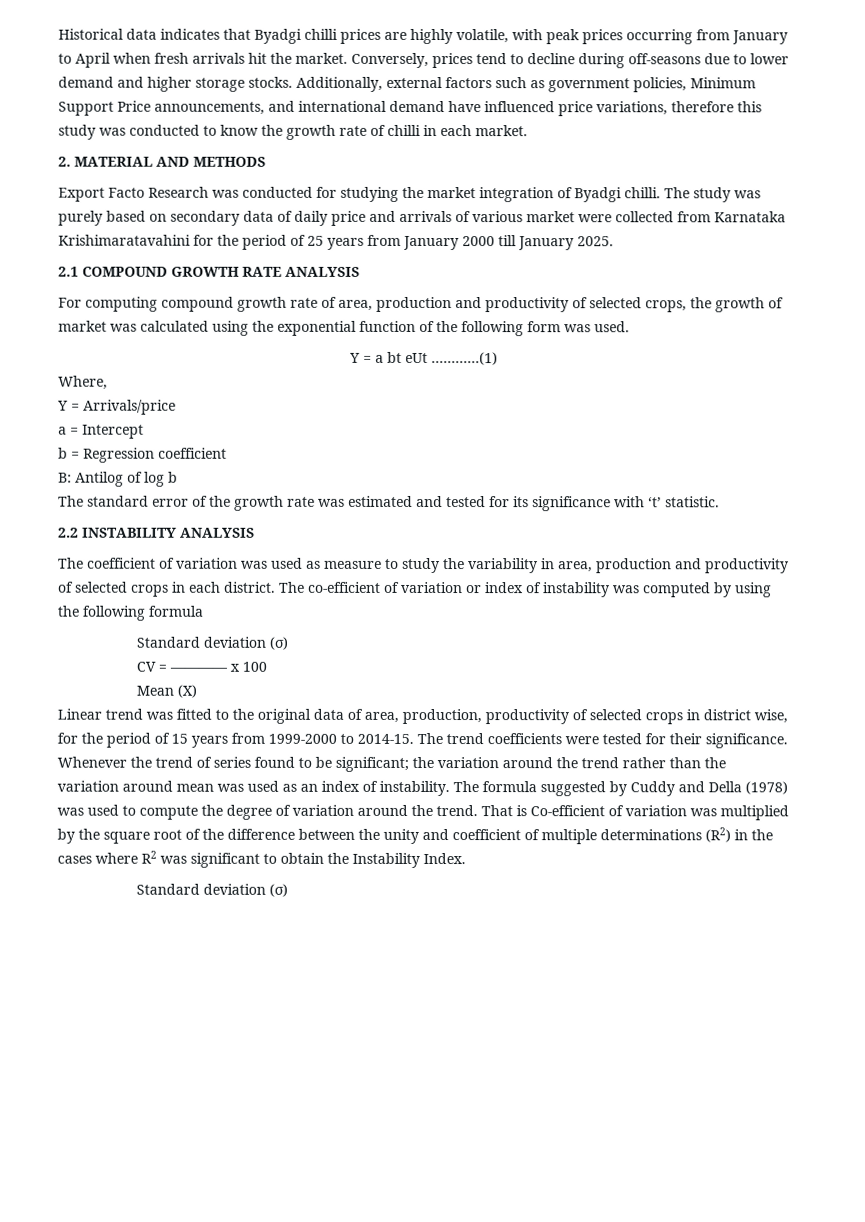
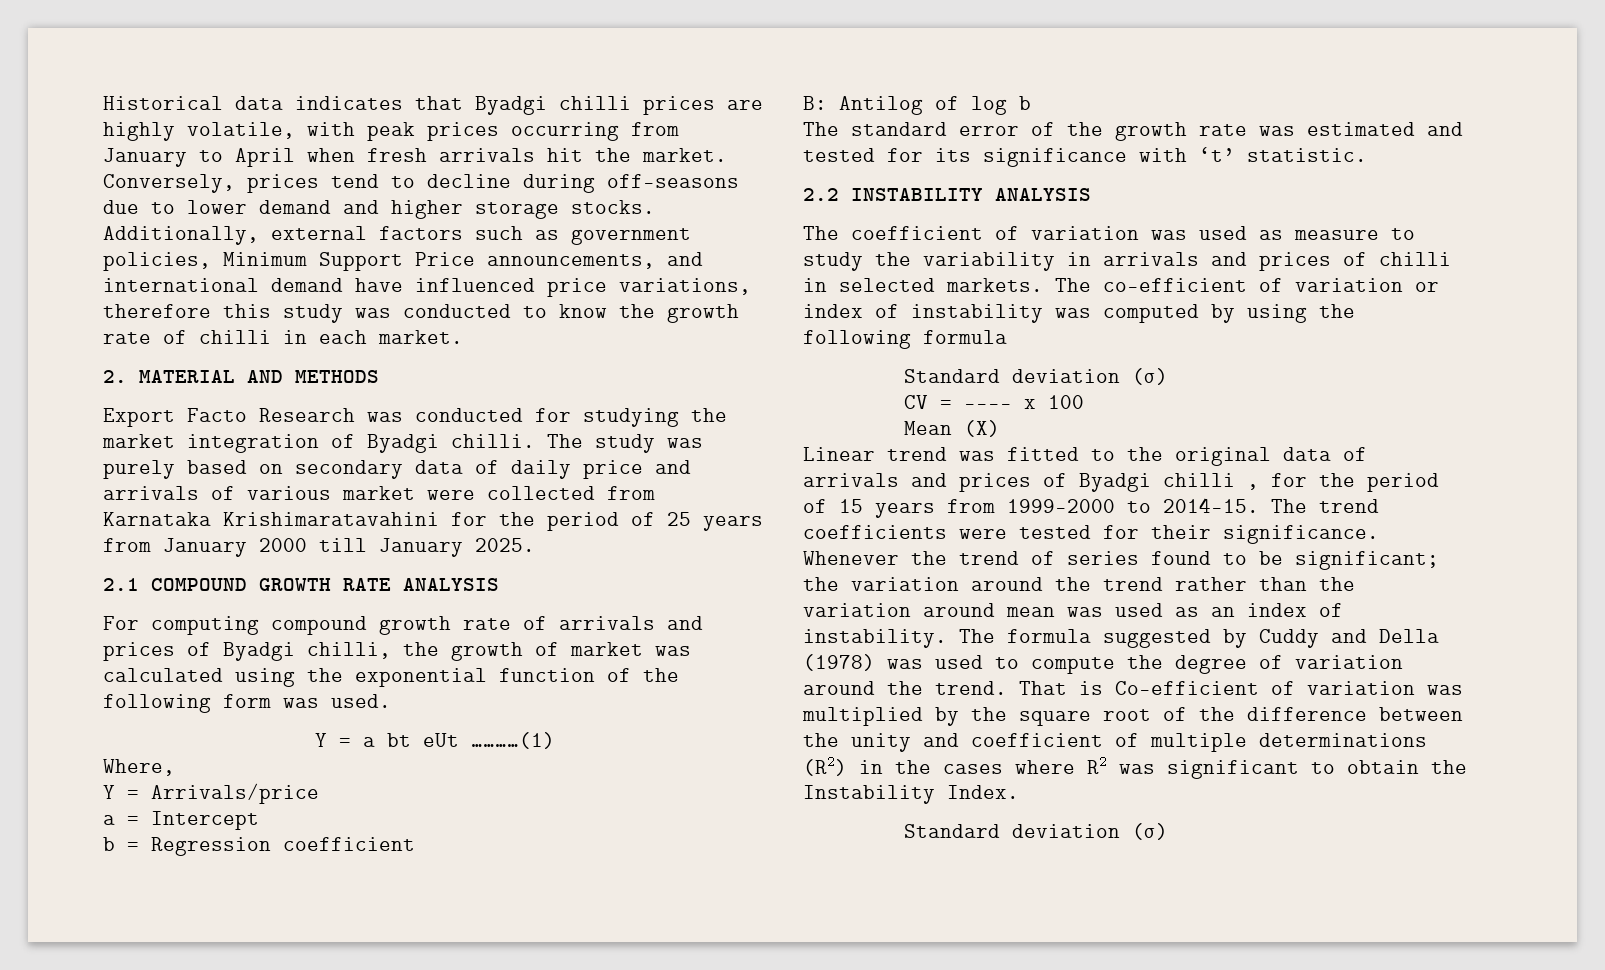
[338,296,687,313] area, production and productivity of selected crops, -> [559,616,703,630] [103,642,391,661] arrivals and prices of Byadgi chilli,
[558,558,789,574] [58,581,276,597] area, production and productivity of selected crops in each district. -> [1103,252,1451,271] [803,278,1043,292] arrivals and prices of chilli in selected markets.
[364,708,788,725] area, production, productivity of selected crops in district wise, -> [803,473,1259,492] arrivals and prices of Byadgi chilli ,

